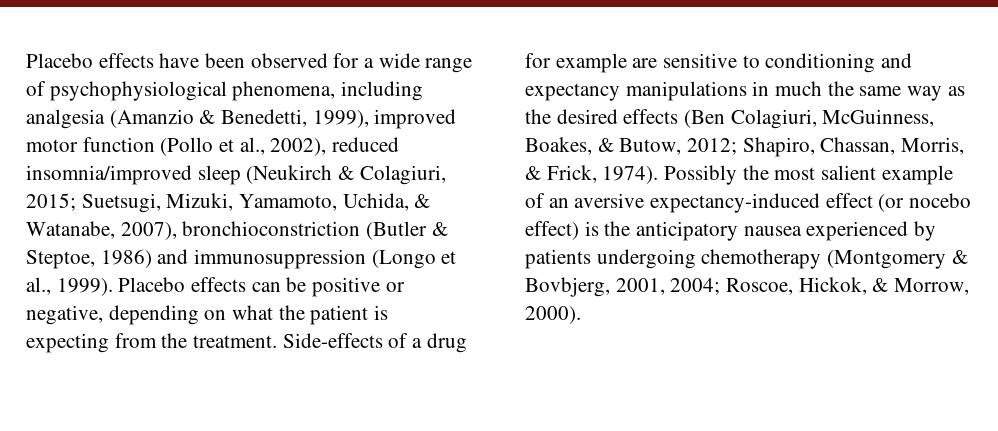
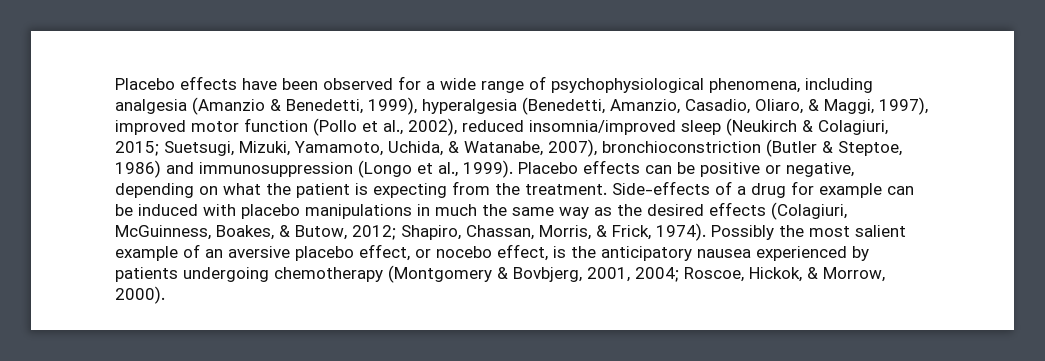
(369, 119) none -> [422,97,928,115] hyperalgesia (Benedetti, Amanzio, Casadio, Oliaro, & Maggi, 1997),
[632,53,913,73] [525,83,620,101] are sensitive to conditioning and expectancy -> [887,186,914,195] [115,204,300,219] can be induced with placebo
[684,109,817,129] (Ben Colagiuri, -> [771,202,847,220] (Colagiuri,
[650,193,972,213] [525,221,579,240] expectancy-induced effect (or nocebo effect) -> [295,244,548,261] placebo effect, or nocebo effect,

